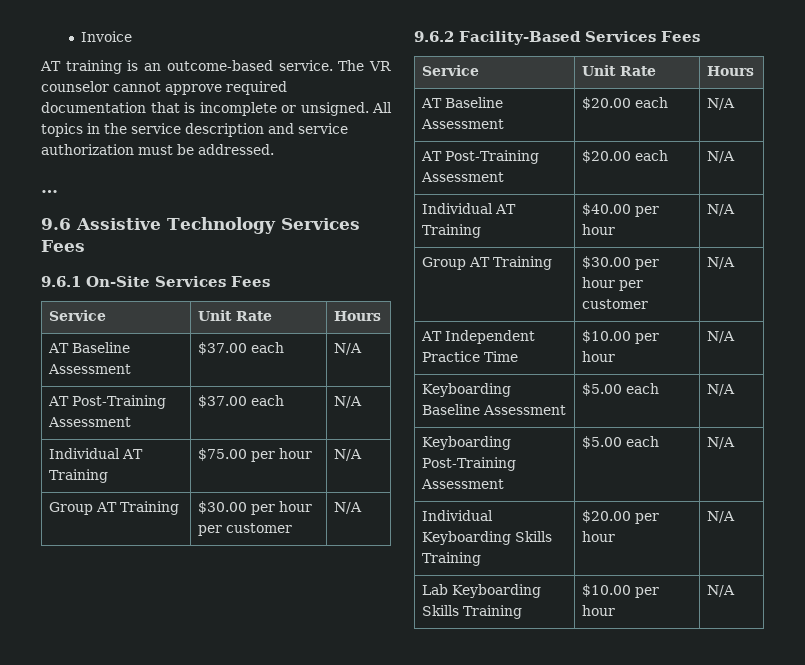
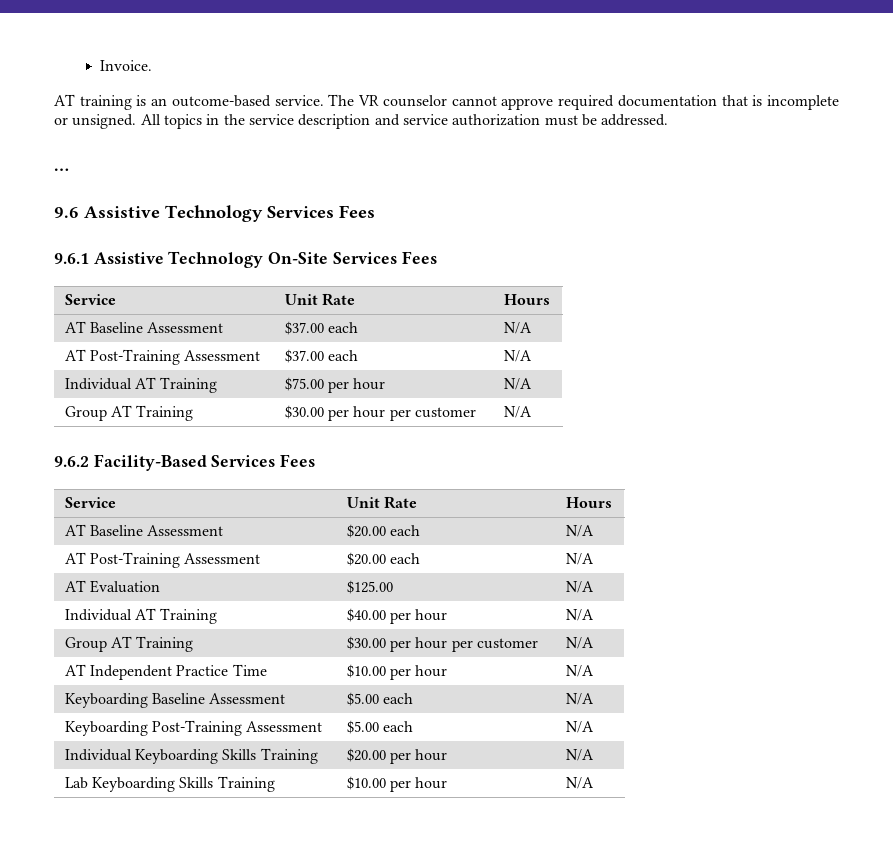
[81,31,133,42] Invoice -> [99,60,152,71] Invoice.
(81, 281) none -> [93,251,264,268] Assistive Technology
(735, 157) none -> [64,580,161,593] [346,580,393,594] [565,581,594,593] // AT Evaluation | $125.00 | N/A

